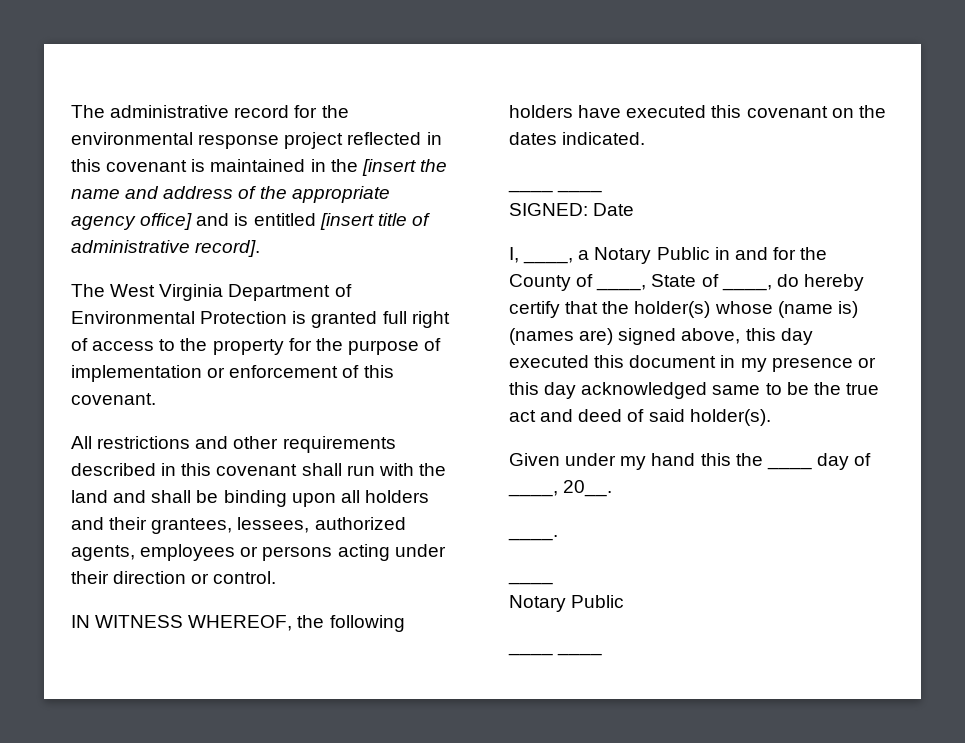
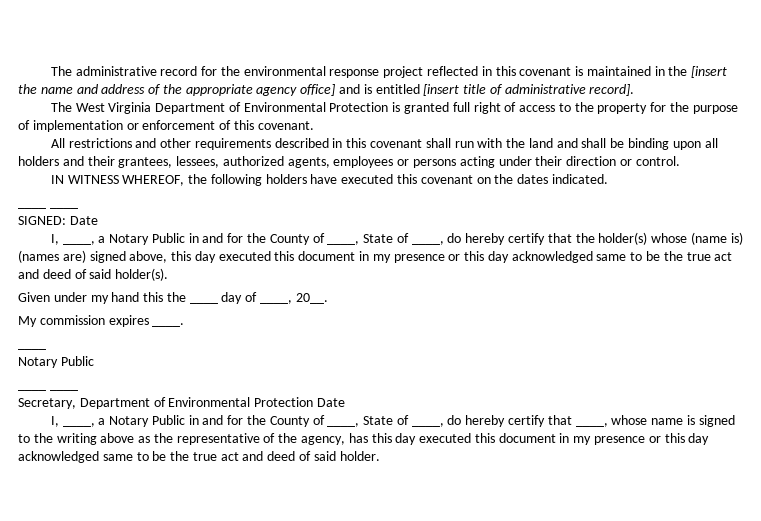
(613, 488) none -> [18,315,149,327] My commission expires
(603, 654) none -> [18,397,345,409] [50,415,735,427] [18,433,710,445] [18,451,380,463] // Secretary, Department of Environmental Protection Date // I, ____, a Notary Public in and for the County of ____, State of ____, do hereby certify that ____, whose name is signed to the writing above as the representative of the agency, has this day executed this document in my presence or this day acknowledged same to be the true act and deed of said holder.

